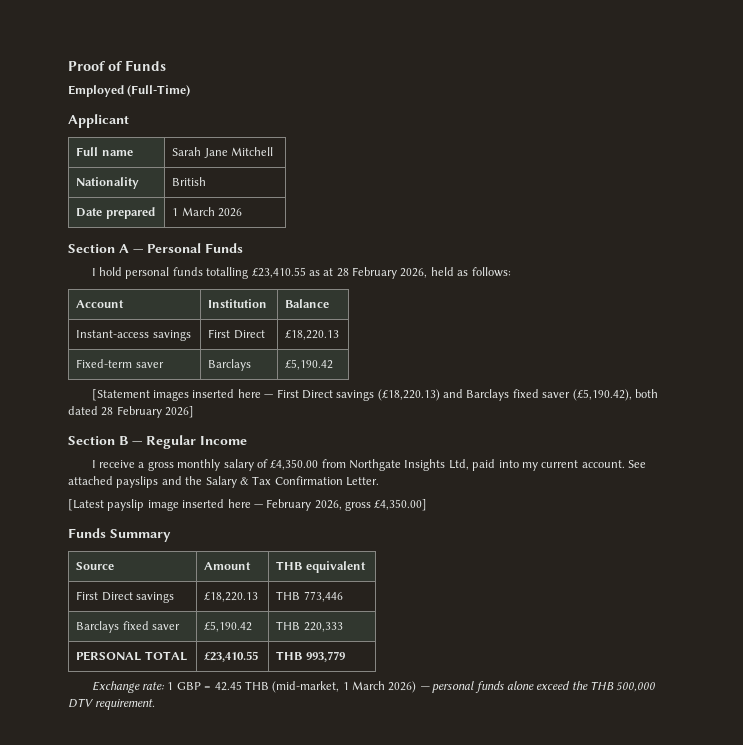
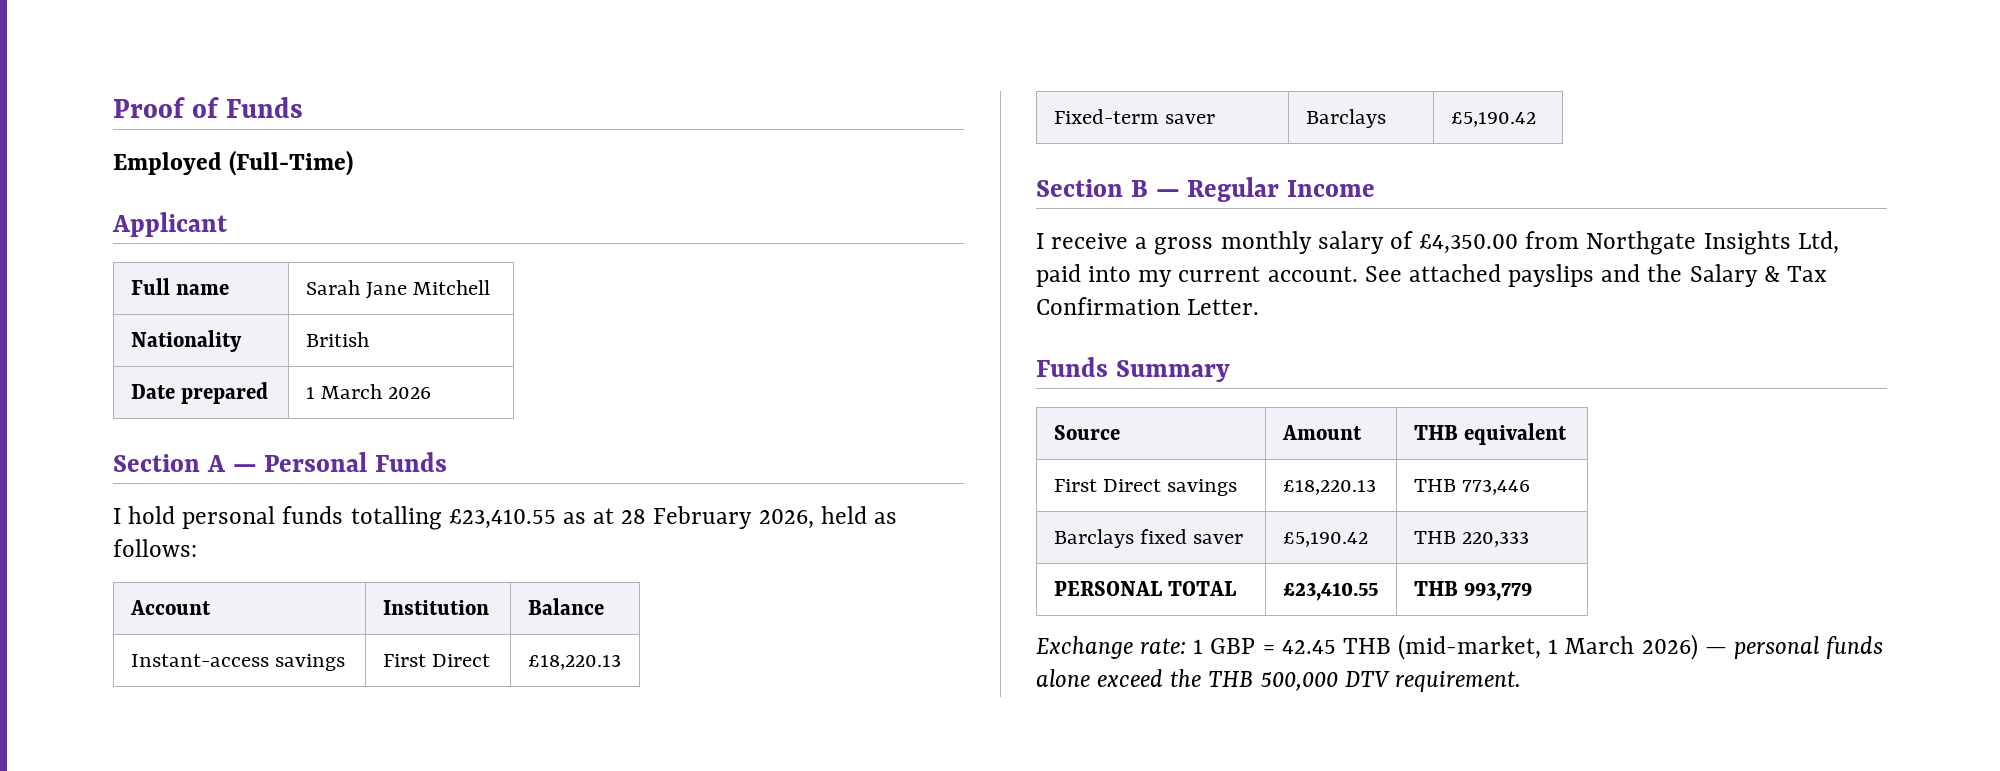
[91,389,658,401] [68,406,195,418] // [Statement images inserted here — First Direct savings (£18,220.13) and Barclays fixed saver (£5,190.42), both dated 28 February 2026] -> (1536, 119) none
[68,499,428,511] // [Latest payslip image inserted here — February 2026, gross £4,350.00] -> (1260, 307) none

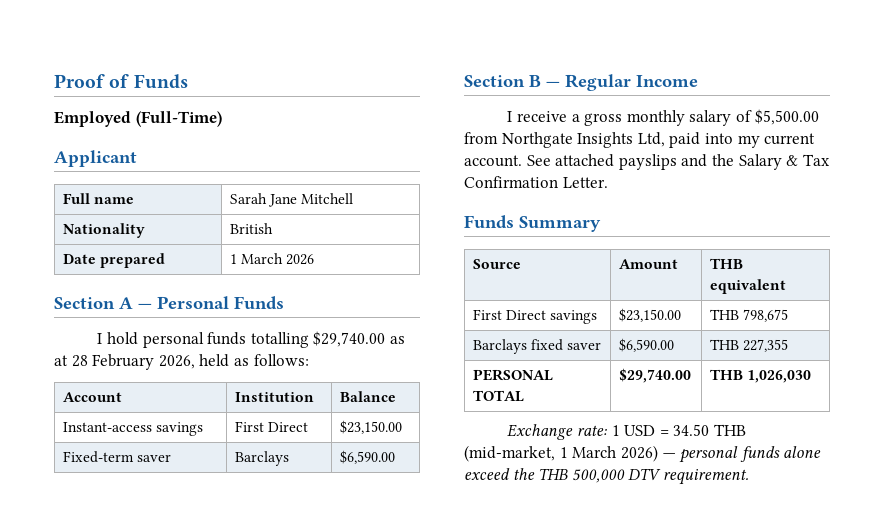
[448,509,556,529] £23,410.55 -> [313,331,386,347] $29,740.00
[527,654,621,670] £18,220.13 -> [339,420,402,434] $23,150.00
[1450,112,1536,127] £5,190.42 -> [339,450,395,464] $6,590.00
[1419,234,1519,254] £4,350.00 -> [754,109,819,125] $5,500.00
[1282,479,1376,495] [1413,479,1531,495] £18,220.13 | THB 773,446 -> [618,308,681,322] [709,309,789,322] $23,150.00 | THB 798,675
[1282,532,1368,547] [1413,531,1530,547] £5,190.42 | THB 220,333 -> [618,338,674,352] [709,339,789,352] $6,590.00 | THB 227,355
[1282,582,1378,601] [1413,581,1533,601] £23,410.55 | THB 993,779 -> [618,368,691,383] [709,369,812,383] $29,740.00 | THB 1,026,030
[1210,638,1336,654] GBP = 42.45 -> [624,424,710,436] USD = 34.50

